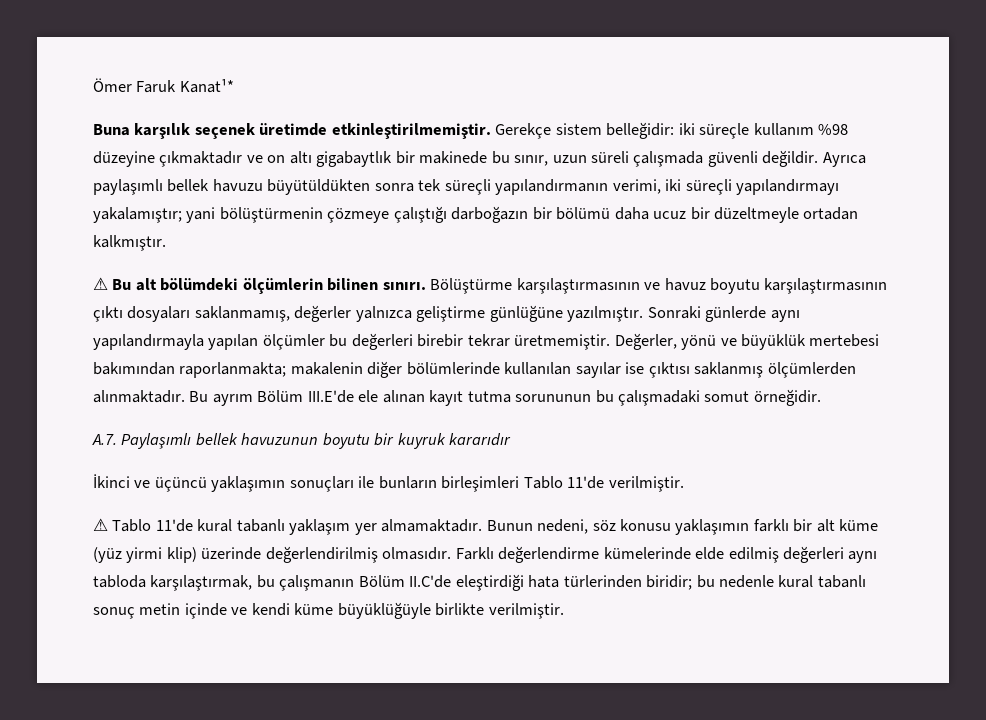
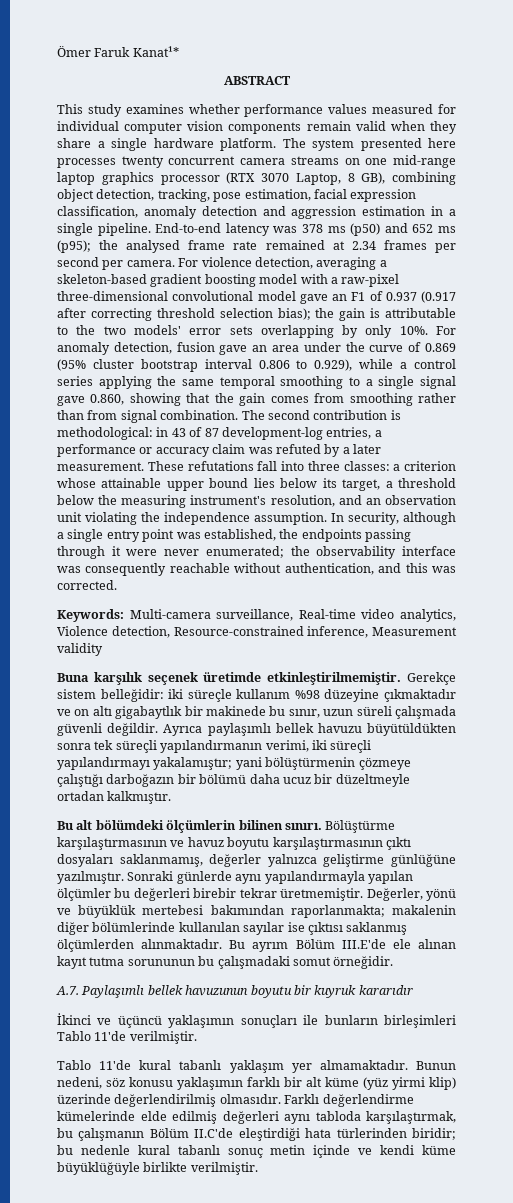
(234, 86) none -> [223,76,291,85] [57,104,456,117] [57,121,458,134] [57,138,456,151] [57,155,457,168] [57,172,456,185] [57,189,417,202] [57,206,456,219] [57,223,457,236] [57,240,456,253] [57,257,387,270] [57,274,400,287] [57,291,456,304] [57,308,456,321] [57,325,457,338] [57,342,457,355] [57,359,457,372] [57,376,457,389] [57,393,457,406] [57,410,401,423] [57,427,382,440] [57,444,381,457] [57,461,456,471] [57,478,457,491] [57,495,457,508] [57,512,456,525] [57,529,411,542] [57,546,456,559] [57,563,456,576] [57,580,117,590] [57,609,456,622] [57,626,457,638] [57,643,103,656] // ABSTRACT // This study examines whether performance values measured for individual computer vision components remain valid when they share a single hardware platform. The system presented here processes twenty concurrent camera streams on one mid-range laptop graphics processor (RTX 3070 Laptop, 8 GB), combining object detection, tracking, pose estimation, facial expression classification, anomaly detection and aggression estimation in a single pipeline. End-to-end latency was 378 ms (p50) and 652 ms (p95); the analysed frame rate remained at 2.34 frames per second per camera. For violence detection, averaging a skeleton-based gradient boosting model with a raw-pixel three-dimensional convolutional model gave an F1 of 0.937 (0.917 after correcting threshold selection bias); the gain is attributable to the two models' error sets overlapping by only 10%. For anomaly detection, fusion gave an area under the curve of 0.869 (95% cluster bootstrap interval 0.806 to 0.929), while a control series applying the same temporal smoothing to a single signal gave 0.860, showing that the gain comes from smoothing rather than from signal combination. The second contribution is methodological: in 43 of 87 development-log entries, a performance or accuracy claim was refuted by a later measurement. These refutations fall into three classes: a criterion whose attainable upper bound lies below its target, a threshold below the measuring instrument's resolution, and an observation unit violating the independence assumption. In security, although a single entry point was established, the endpoints passing through it were never enumerated; the observability interface was consequently reachable without authentication, and this was corrected. // Keywords: Multi-camera surveillance, Real-time video analytics, Violence detection, Resource-constrained inference, Measurement validity
[93,277,108,290] ⚠ -> (172, 797) none
[93,518,108,531] ⚠ -> (197, 1037) none

